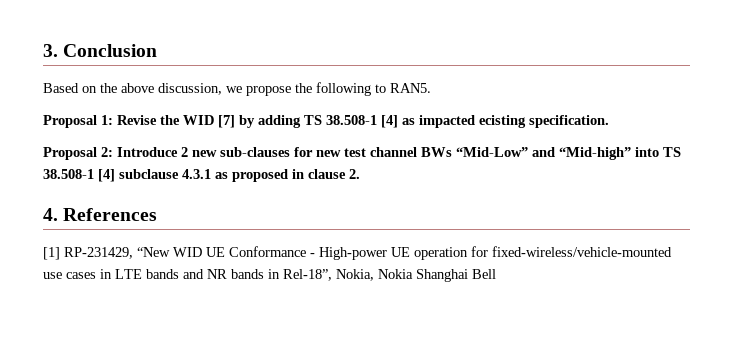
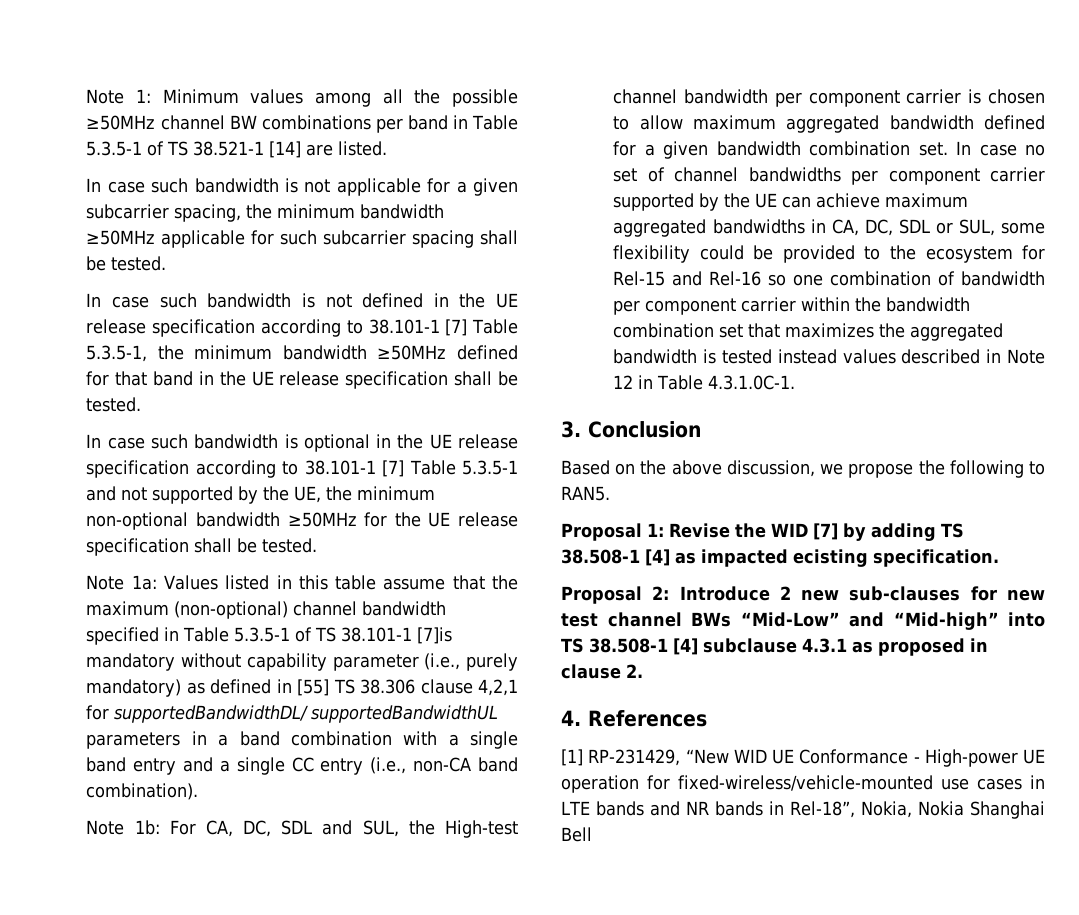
(43, 50) none -> [86,89,518,107] [86,115,519,133] [86,141,388,158] [86,178,518,196] [86,204,445,222] [86,230,518,248] [86,256,167,271] [86,293,519,308] [86,319,519,337] [86,345,518,362] [86,371,518,389] [86,397,142,412] [86,434,518,452] [86,460,518,478] [86,486,436,504] [86,512,518,530] [86,538,318,556] [86,575,518,590] [86,601,447,619] [86,627,453,645] [86,653,518,671] [86,679,519,697] [86,705,499,723] [86,731,518,749] [86,757,518,775] [86,783,199,800] [86,820,518,838] [613,89,1045,107] [613,115,1045,133] [613,141,1045,159] [613,167,1045,185] [613,193,969,211] [613,219,1045,237] [613,245,1045,263] [613,271,1045,286] [613,297,971,315] [613,323,1004,341] [613,349,1045,364] [613,375,796,390] Note 1: Minimum values among all the possible ≥50MHz channel BW combinations per band in Table 5.3.5-1 of TS 38.521-1 [14] are listed. // In case such bandwidth is not applicable for a given subcarrier spacing, the minimum bandwidth ≥50MHz applicable for such subcarrier spacing shall be tested. // In case such bandwidth is not defined in the UE release specification according to 38.101-1 [7] Table 5.3.5-1, the minimum bandwidth ≥50MHz defined for that band in the UE release specification shall be tested. // In case such bandwidth is optional in the UE release specification according to 38.101-1 [7] Table 5.3.5-1 and not supported by the UE, the minimum non-optional bandwidth ≥50MHz for the UE release specification shall be tested. // Note 1a: Values listed in this table assume that the maximum (non-optional) channel bandwidth specified in Table 5.3.5-1 of TS 38.101-1 [7]is mandatory without capability parameter (i.e., purely mandatory) as defined in [55] TS 38.306 clause 4,2,1 for supportedBandwidthDL/ supportedBandwidthUL parameters in a band combination with a single band entry and a single CC entry (i.e., non-CA band combination). // Note 1b: For CA, DC, SDL and SUL, the High-test channel bandwidth per component carrier is chosen to allow maximum aggregated bandwidth defined for a given bandwidth combination set. In case no set of channel bandwidths per component carrier supported by the UE can achieve maximum aggregated bandwidths in CA, DC, SDL or SUL, some flexibility could be provided to the ecosystem for Rel-15 and Rel-16 so one combination of bandwidth per component carrier within the bandwidth combination set that maximizes the aggregated bandwidth is tested instead values described in Note 12 in Table 4.3.1.0C-1. //

